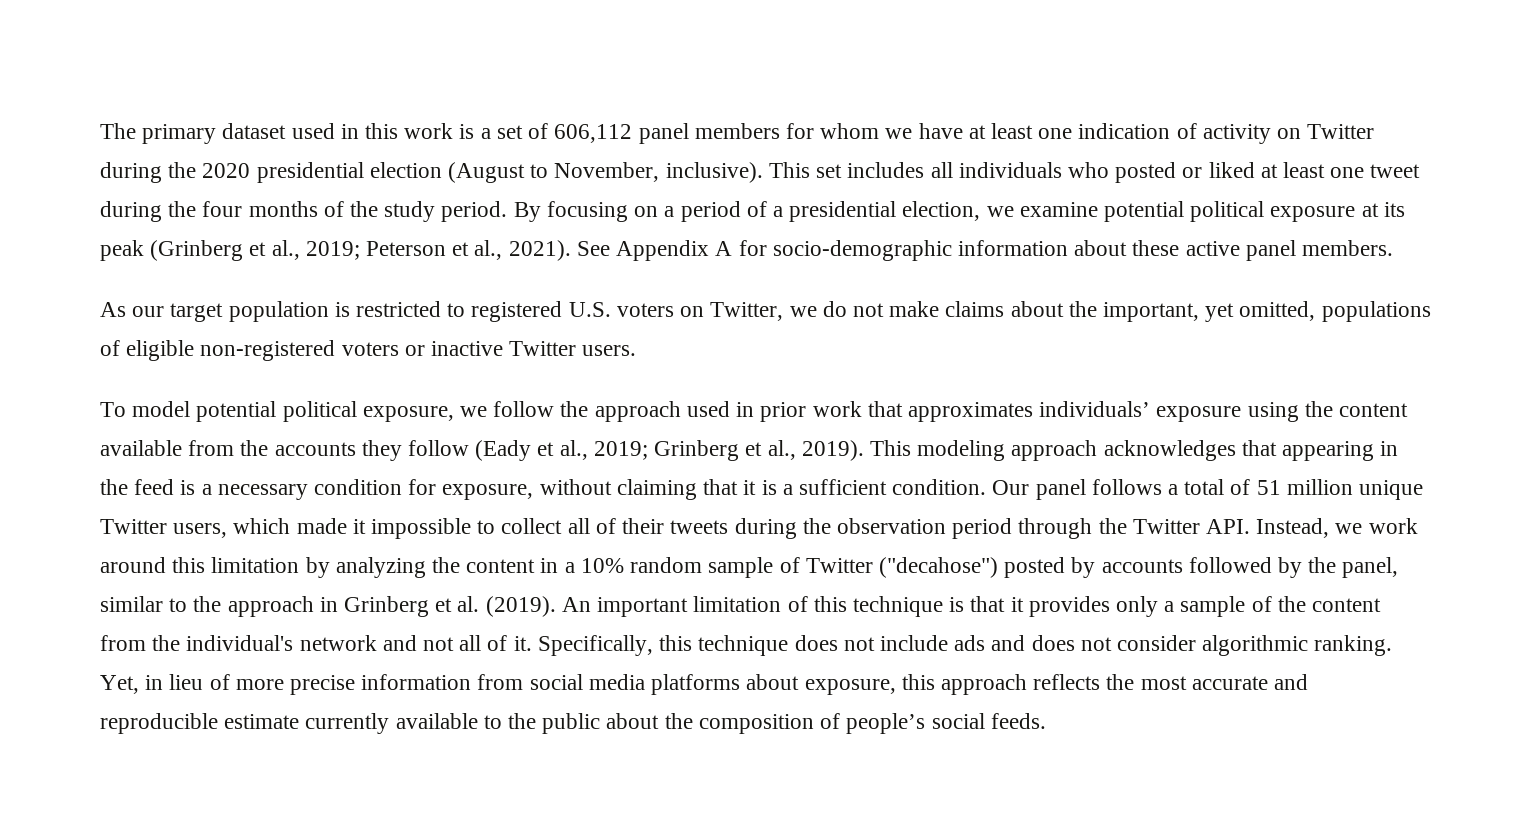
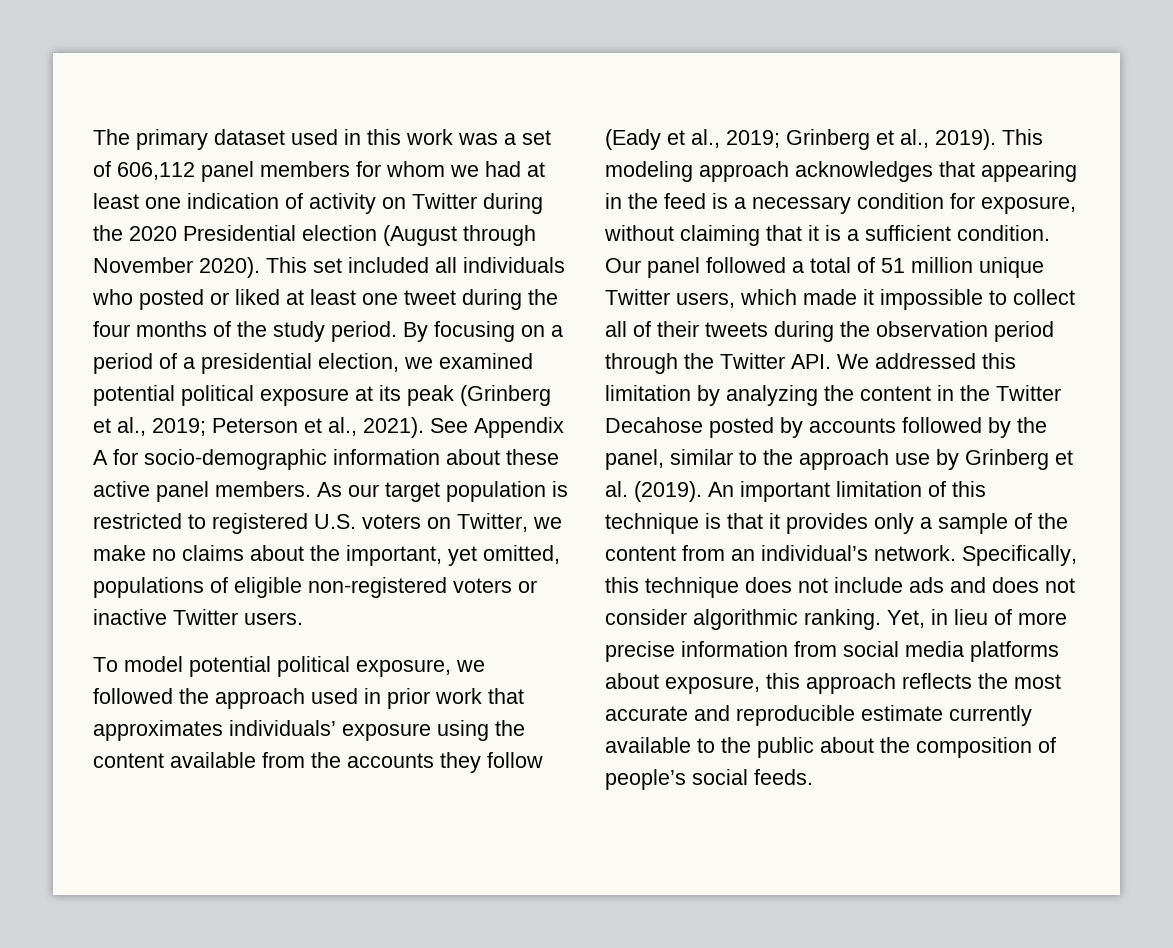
[459,124,475,139] is -> [458,133,498,145] was
[918,123,963,139] have -> [485,161,521,177] had
[256,162,364,183] presidential -> [183,225,296,241] Presidential
[530,162,763,183] to November, inclusive). -> [463,225,536,246] [93,257,260,278] through November 2020).
[847,162,925,178] includes -> [348,257,429,273] included
[1019,202,1098,217] examine -> [439,353,533,369] examined
(1393, 248) // -> (311, 489) none
[822,301,940,317] do not make -> [93,545,176,561] make no
[493,401,555,417] follow -> [93,688,173,704] followed
[1091,479,1162,495] follows -> [706,257,786,273] followed
[1256,518,1418,538] [100,557,166,573] Instead, we work around -> [837,353,976,369] We addressed
[564,557,998,578] a 10% random sample of Twitter ("decahose") -> [960,385,1061,401] [605,417,703,433] the Twitter Decahose
[319,597,338,612] in -> [895,449,959,470] use by
[152,635,532,651] the individual's network and not all of it. -> [731,545,956,561] an individual’s network.

